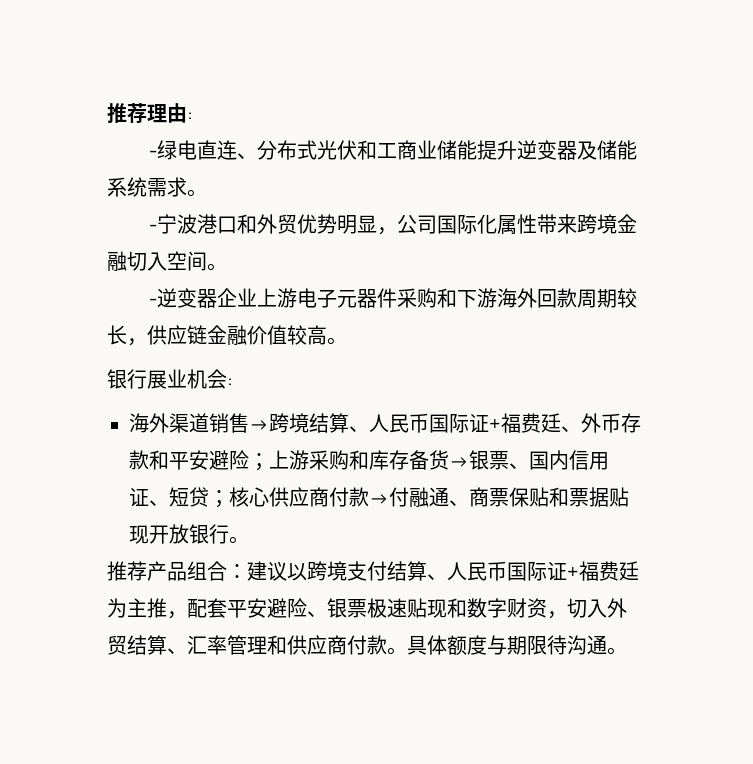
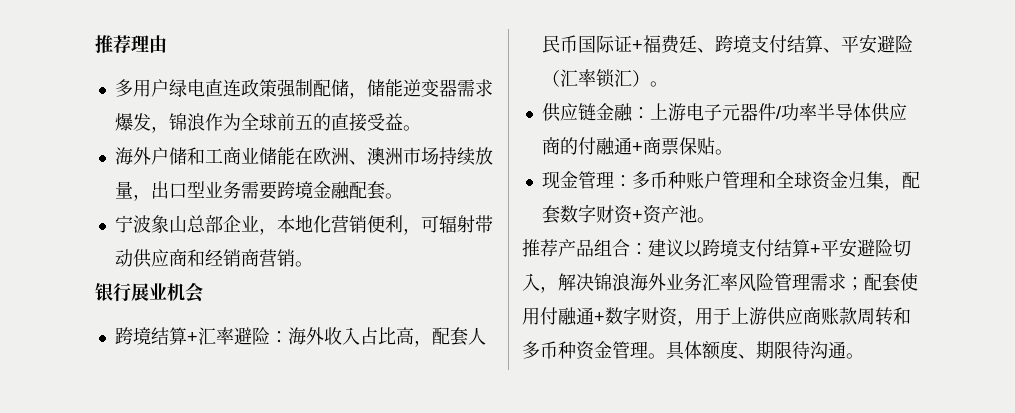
[187,112,193,121] [149,140,638,160] [107,177,207,197] [149,214,638,235] [107,251,227,271] [149,288,638,308] [107,325,347,346] [107,369,233,389] [129,413,369,433] : // -绿电直连、分布式光伏和工商业储能提升逆变器及储能系统需求。 // -宁波港口和外贸优势明显，公司国际化属性带来跨境金融切入空间。 // -逆变器企业上游电子元器件采购和下游海外回款周期较长，供应链金融价值较高。 // 银行展业机会: // 海外渠道销售→跨境结算、 -> [114,79,493,99] [114,113,421,133] [114,147,493,166] [114,181,403,201] [114,215,493,235] [114,249,313,268] [95,282,203,303] [114,327,468,347] // 多用户绿电直连政策强制配储，储能逆变器需求爆发，锦浪作为全球前五的直接受益。 // 海外户储和工商业储能在欧洲、澳洲市场持续放量，出口型业务需要跨境金融配套。 // 宁波象山总部企业，本地化营销便利，可辐射带动供应商和经销商营销。 // 银行展业机会 // 跨境结算+汇率避险：海外收入占比高，配套
[581,413,641,433] [129,450,609,471] [129,487,629,508] [129,524,229,544] 外币存款和平安避险；上游采购和库存备货→银票、国内信用证、短贷；核心供应商付款→付融通、商票保贴和票据贴现开放银行 -> [714,34,913,54] [541,69,668,88] [541,103,907,122] [541,137,733,156] [541,171,920,191] [541,204,697,224] 跨境支付结算、平安避险（汇率锁汇）。 // 供应链金融：上游电子元器件/功率半导体供应商的付融通+商票保贴。 // 现金管理：多币种账户管理和全球资金归集，配套数字财资+资产池
[427,561,639,581] [107,598,627,619] [107,635,387,655] 、人民币国际证+福费廷为主推，配套平安避险、银票极速贴现和数字财资，切入外贸结算、汇率管理和供应商付款 -> [810,238,911,258] [522,273,918,293] [522,306,911,327] [522,341,648,360] +平安避险切入，解决锦浪海外业务汇率风险管理需求；配套使用付融通+数字财资，用于上游供应商账款周转和多币种资金管理
[487,635,507,655] 与 -> [738,354,756,359] 、

